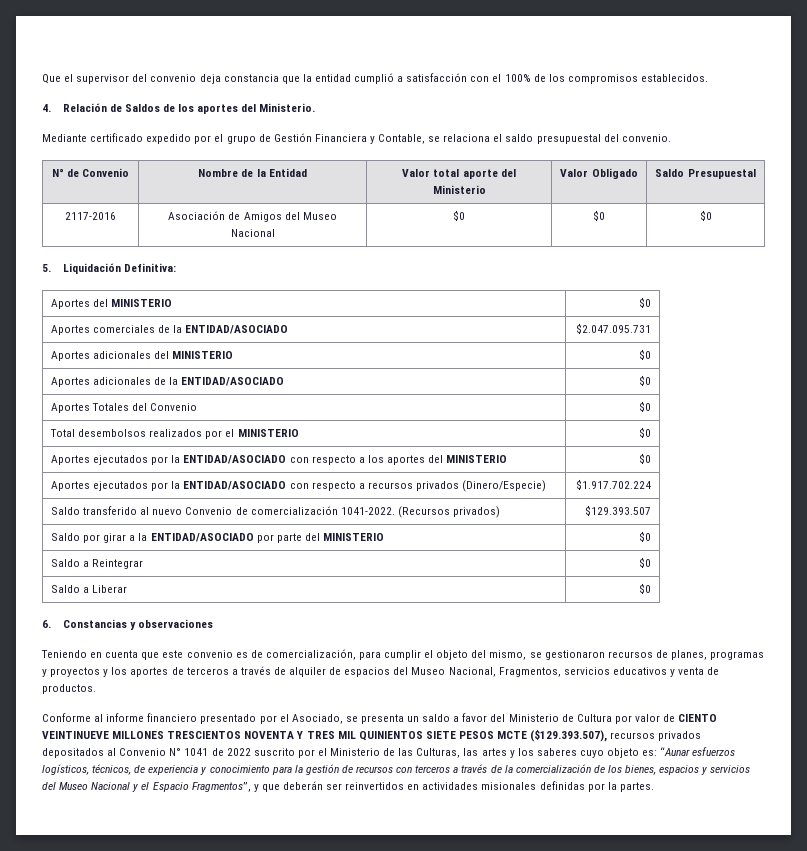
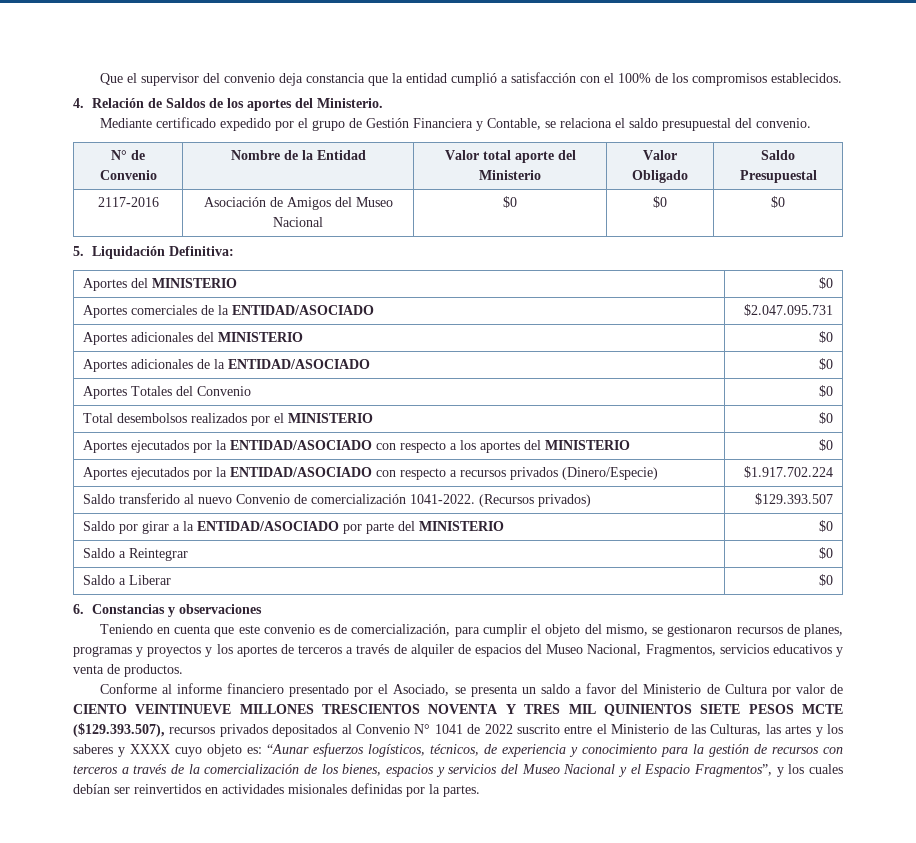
[297,749,315,758] por -> [564,725,593,734] entre
(577, 752) none -> [118,744,170,757] y XXXX
[261,781,323,792] que deberán -> [788,764,843,774] [73,784,110,794] los cuales debían

